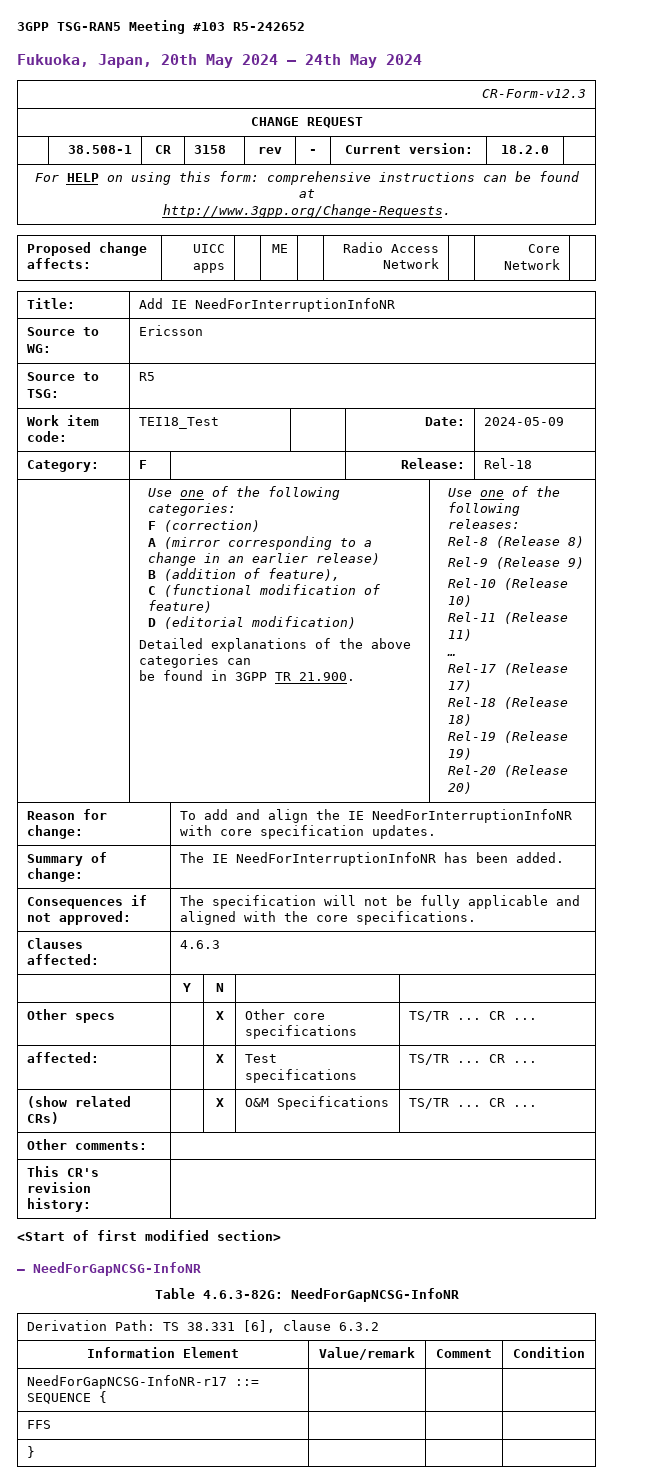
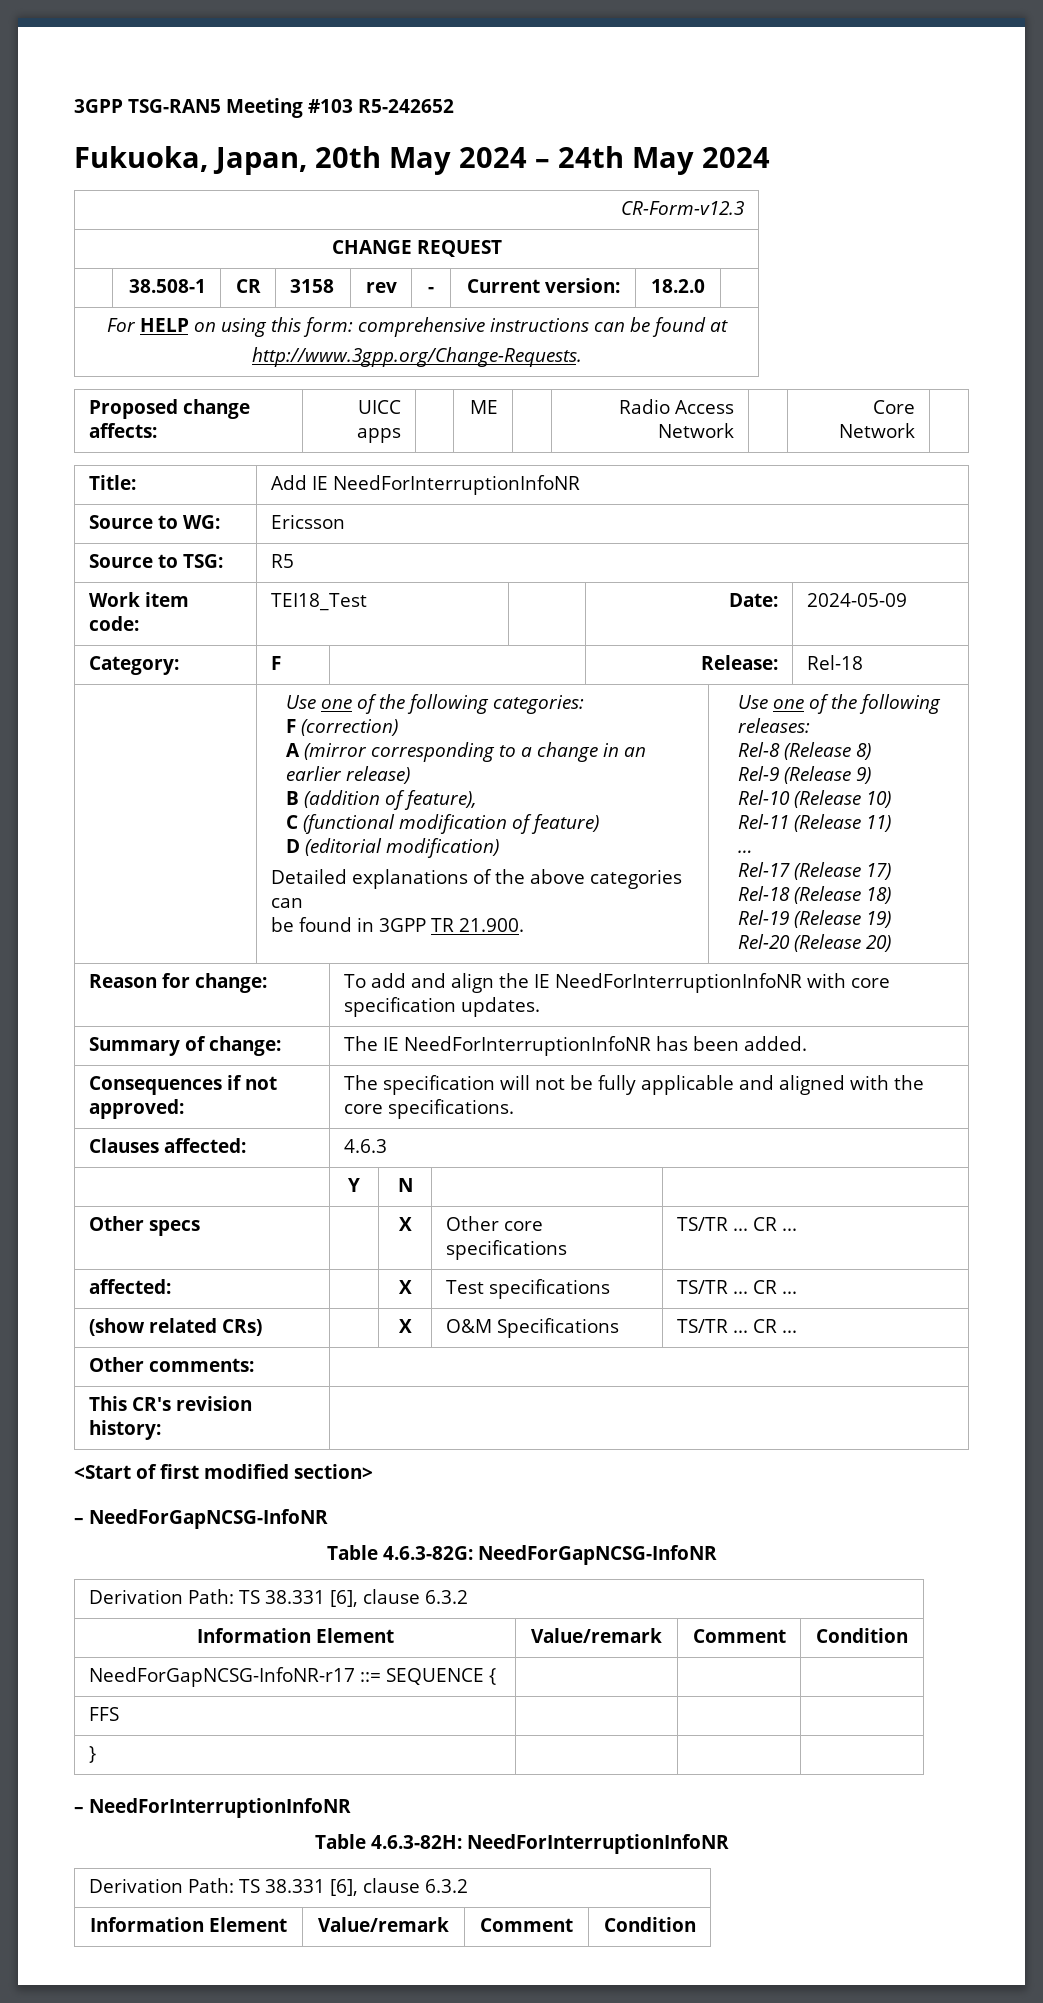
(35, 1452) none -> [74,1798,351,1818] [314,1834,729,1854] [88,1878,468,1896] [90,1917,287,1932] [318,1917,449,1932] [480,1918,573,1932] [603,1917,696,1932] // – NeedForInterruptionInfoNR // Table 4.6.3-82H: NeedForInterruptionInfoNR // Derivation Path: TS 38.331 [6], clause 6.3.2 // Information Element | Value/remark | Comment | Condition

